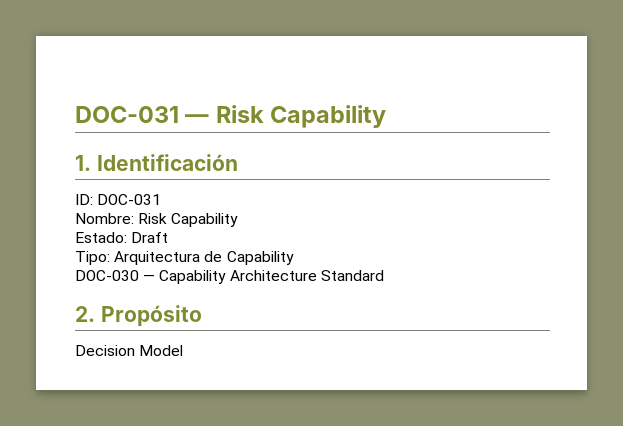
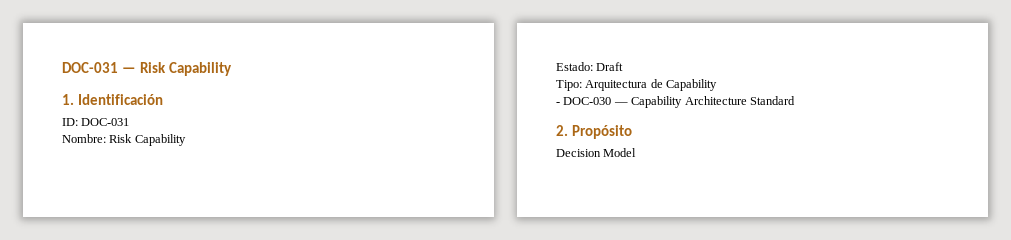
(294, 258) none -> [556,102,560,105] -

